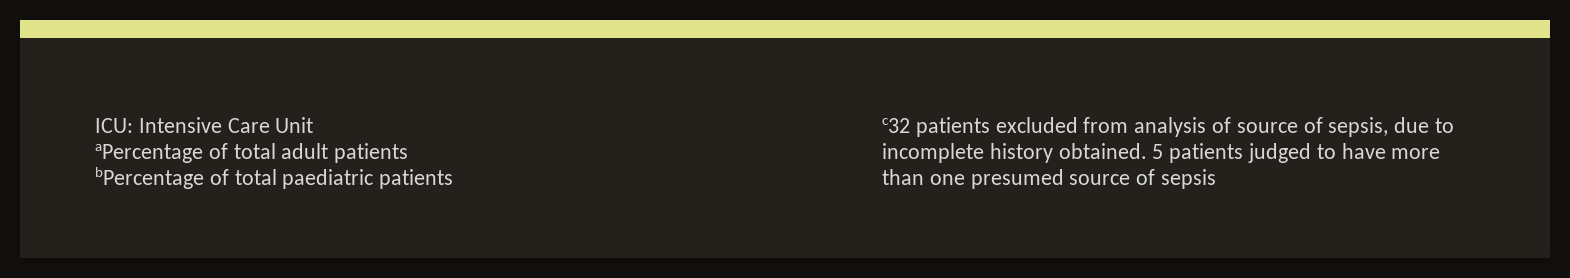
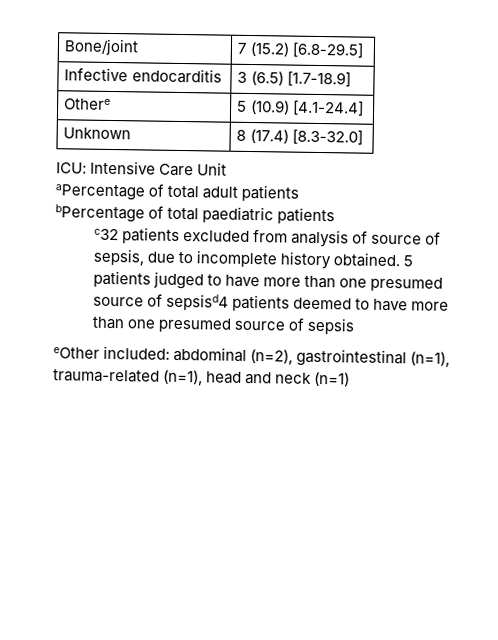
(95, 125) none -> [64,38,140,56] [237,41,364,58] [64,67,222,84] [237,70,351,87] [64,98,112,110] [237,99,364,116] [63,127,132,140] [236,128,363,145] Bone/joint | 7 (15.2) [6.8-29.5] // Infective endocarditis | 3 (6.5) [1.7-18.9] // Othere | 5 (10.9) [4.1-24.4] // Unknown | 8 (17.4) [8.3-32.0] //
[1161,169,1217,189] sepsis -> [165,293,450,312] [91,316,356,335] [53,345,451,368] [53,369,351,387] sepsisd4 patients deemed to have more than one presumed source of sepsis // eOther included: abdominal (n=2), gastrointestinal (n=1), trauma-related (n=1), head and neck (n=1)

